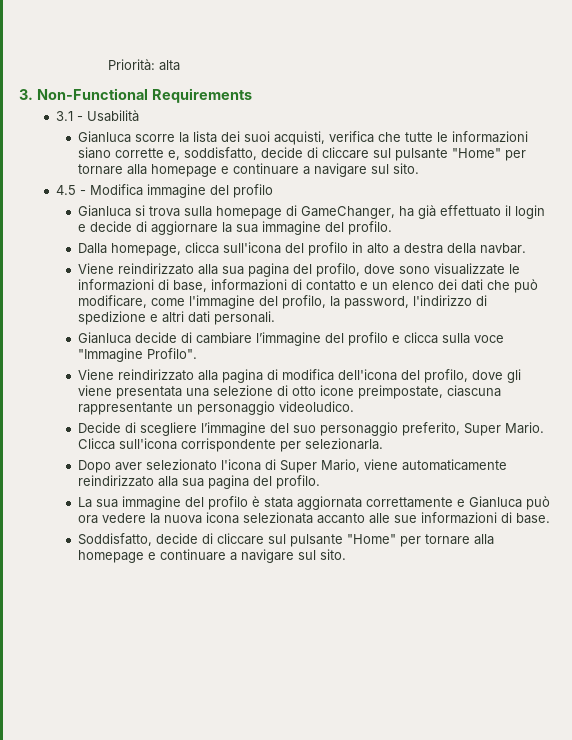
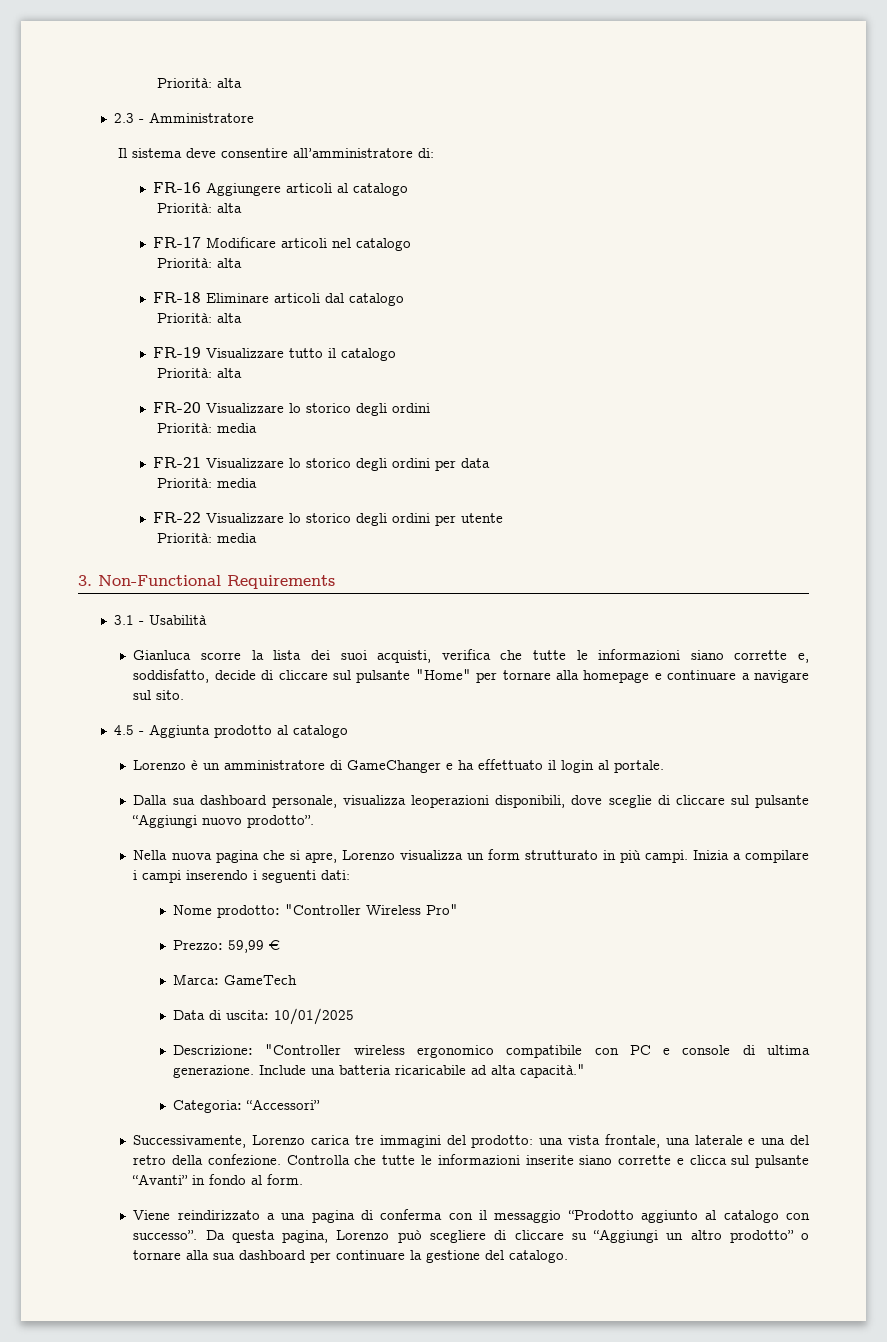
[108,59,181,71] Priorità: alta -> [157,78,243,88] [113,112,254,123] [117,148,434,158] [153,182,409,196] [157,203,243,213] [153,237,412,251] [157,258,243,268] [153,292,405,306] [157,313,243,323] [153,347,397,361] [157,368,243,378] [153,402,431,416] [157,423,258,433] [153,457,491,471] [157,478,258,488] [153,512,504,526] [157,533,258,543] Priorità: alta // 2.3 - Amministratore // Il sistema deve consentire all’amministratore di: // FR-16 Aggiungere articoli al catalogo // Priorità: alta // FR-17 Modificare articoli nel catalogo // Priorità: alta // FR-18 Eliminare articoli dal catalogo // Priorità: alta // FR-19 Visualizzare tutto il catalogo // Priorità: alta // FR-20 Visualizzare lo storico degli ordini // Priorità: media // FR-21 Visualizzare lo storico degli ordini per data // Priorità: media // FR-22 Visualizzare lo storico degli ordini per utente // Priorità: media
[89,184,273,198] [77,205,545,219] [77,221,392,235] [77,242,526,256] [77,263,520,277] [77,279,538,293] [77,295,487,309] [77,311,275,325] [77,332,504,346] [77,348,197,362] [77,369,521,383] [77,385,501,399] [77,401,354,415] [77,422,544,436] [77,438,383,452] [77,459,507,473] [77,475,320,489] [77,496,550,510] [77,512,550,524] [77,533,494,547] [77,549,346,563] Modifica immagine del profilo // Gianluca si trova sulla homepage di GameChanger, ha già effettuato il login e decide di aggiornare la sua immagine del profilo. // Dalla homepage, clicca sull'icona del profilo in alto a destra della navbar. // Viene reindirizzato alla sua pagina del profilo, dove sono visualizzate le informazioni di base, informazioni di contatto e un elenco dei dati che può modificare, come l'immagine del profilo, la password, l'indirizzo di spedizione e altri dati personali. // Gianluca decide di cambiare l’immagine del profilo e clicca sulla voce "Immagine Profilo". // Viene reindirizzato alla pagina di modifica dell'icona del profilo, dove gli viene presentata una selezione di otto icone preimpostate, ciascuna rappresentante un personaggio videoludico. // Decide di scegliere l’immagine del suo personaggio preferito, Super Mario. Clicca sull'icona corrispondente per selezionarla. // Dopo aver selezionato l'icona di Super Mario, viene automaticamente reindirizzato alla sua pagina del profilo. // La sua immagine del profilo è stata aggiornata correttamente e Gianluca può ora vedere la nuova icona selezionata accanto alle sue informazioni di base. // Soddisfatto, decide di cliccare sul pulsante "Home" per tornare alla homepage e continuare a navigare sul sito. -> [148,724,348,738] [133,759,665,773] [133,795,809,808] [132,814,315,828] [133,849,809,863] [133,870,351,883] [173,904,459,918] [173,940,281,953] [173,974,298,985] [173,1008,355,1025] [173,1044,811,1058] [173,1064,586,1078] [173,1099,321,1113] [133,1134,809,1148] [133,1154,810,1168] [132,1174,304,1185] [133,1209,810,1223] [133,1229,810,1243] [133,1250,569,1263] Aggiunta prodotto al catalogo // Lorenzo è un amministratore di GameChanger e ha effettuato il login al portale. // Dalla sua dashboard personale, visualizza leoperazioni disponibili, dove sceglie di cliccare sul pulsante “Aggiungi nuovo prodotto”. // Nella nuova pagina che si apre, Lorenzo visualizza un form strutturato in più campi. Inizia a compilare i campi inserendo i seguenti dati: // Nome prodotto: "Controller Wireless Pro" // Prezzo: 59,99 € // Marca: GameTech // Data di uscita: 10/01/2025 // Descrizione: "Controller wireless ergonomico compatibile con PC e console di ultima generazione. Include una batteria ricaricabile ad alta capacità." // Categoria: “Accessori” // Successivamente, Lorenzo carica tre immagini del prodotto: una vista frontale, una laterale e una del retro della confezione. Controlla che tutte le informazioni inserite siano corrette e clicca sul pulsante “Avanti” in fondo al form. // Viene reindirizzato a una pagina di conferma con il messaggio “Prodotto aggiunto al catalogo con successo”. Da questa pagina, Lorenzo può scegliere di cliccare su “Aggiungi un altro prodotto” o tornare alla sua dashboard per continuare la gestione del catalogo.

